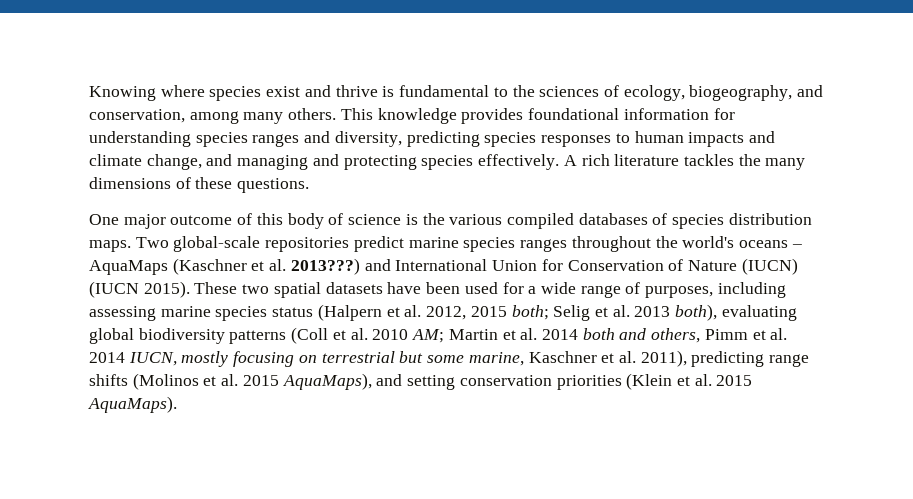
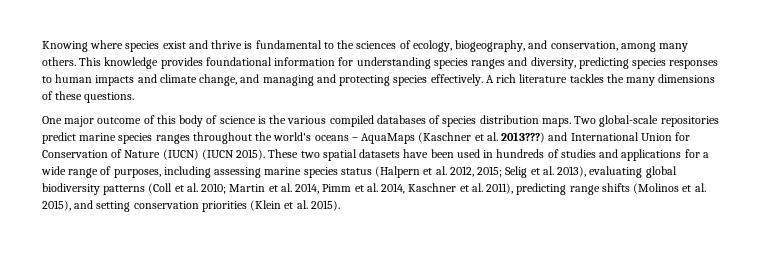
(498, 288) none -> [483,149,682,161] in hundreds of studies and applications
[470,305,549,320] 2015 both; -> [477,166,503,177] 2015;
[634,304,718,321] 2013 both), -> [557,166,587,177] 2013),
[372,329,445,343] 2010 AM; -> [201,183,227,194] 2010;
[541,328,788,343] [89,351,524,367] 2014 both and others, Pimm et al. 2014 IUCN, mostly focusing on terrestrial but some marine, -> [295,183,406,194] 2014, Pimm et al. 2014,
[242,373,372,390] 2015 AquaMaps), -> [42,200,71,211] 2015),
[716,375,753,386] [88,396,177,413] 2015 AquaMaps). -> [310,200,340,211] 2015).

